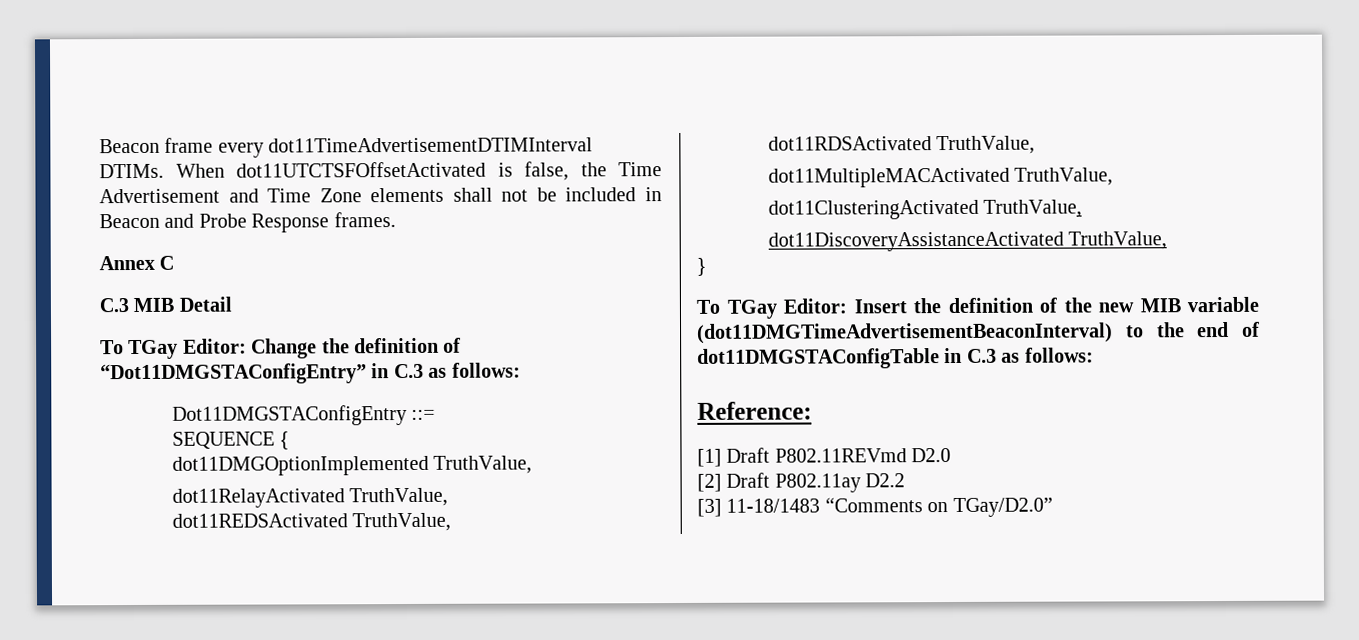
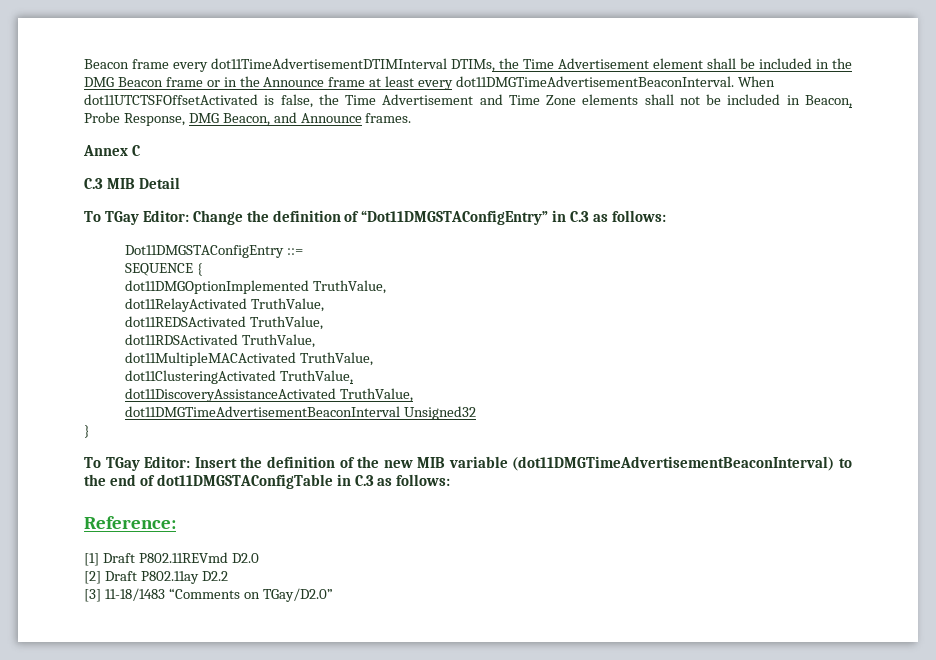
[99,163,164,179] DTIMs. -> [451,58,852,72] [84,76,735,90] DTIMs, the Time Advertisement element shall be included in the DMG Beacon frame or in the Announce frame at least every dot11DMGTimeAdvertisementBeaconInterval.
[99,213,330,233] Beacon and Probe Response -> [804,95,852,108] [84,112,362,126] Beacon, Probe Response, DMG Beacon, and Announce
(1168, 240) none -> [125,406,476,420] // dot11DMGTimeAdvertisementBeaconInterval Unsigned32

